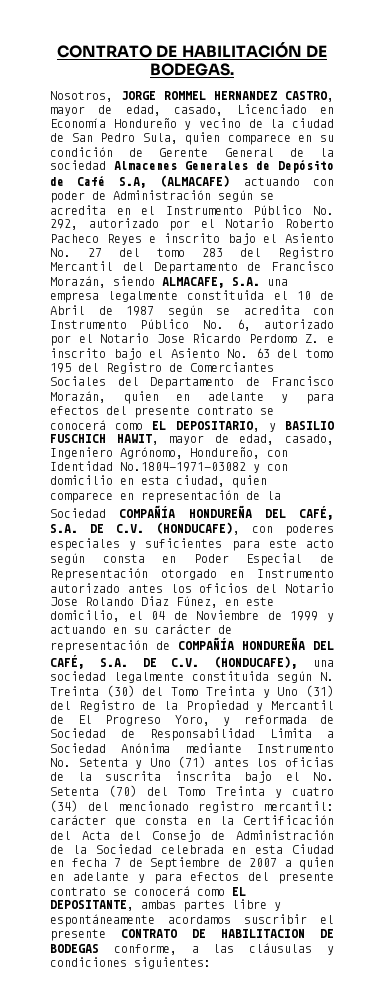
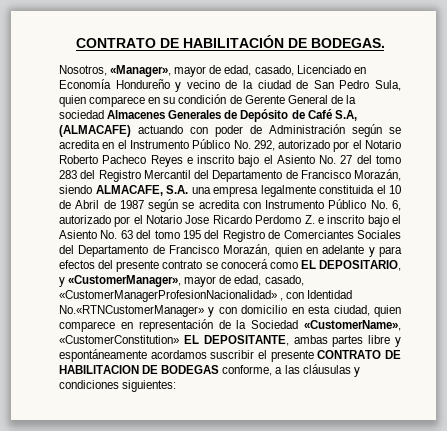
[121,91,334,102] JORGE ROMMEL HERNANDEZ CASTRO, -> [110,65,172,77] «Manager»,
[285,421,334,430] [50,434,334,445] [50,447,260,459] BASILIO FUSCHICH HAWIT, mayor de edad, casado, Ingeniero Agrónomo, Hondureño, -> [68,275,304,287] [59,290,284,302] «CustomerManager», mayor de edad, casado, «CustomerManagerProfesionNacionalidad» ,
[120,462,246,472] No.1804-1971-03082 -> [59,305,204,317] No.«RTNCustomerManager»
[119,505,334,520] [50,522,334,536] [50,538,334,551] [50,553,334,566] [50,568,334,581] [50,583,334,593] [50,596,274,608] [50,610,334,622] [50,624,232,634] [50,637,334,653] [50,655,334,669] [50,671,334,683] [50,685,335,698] [50,700,334,713] [50,715,334,726] [50,728,334,741] [50,743,334,753] [50,756,334,769] [50,771,334,783] [50,785,334,798] [50,800,334,813] [50,815,334,828] [50,830,334,842] [50,844,334,854] [50,857,334,870] [50,872,334,884] [50,886,225,896] COMPAÑÍA HONDUREÑA DEL CAFÉ, S.A. DE C.V. (HONDUCAFE), con poderes especiales y suficientes para este acto según consta en Poder Especial de Representación otorgado en Instrumento autorizado antes los oficios del Notario Jose Rolando Diaz Fúnez, en este domicilio, el 04 de Noviembre de 1999 y actuando en su carácter de representación de COMPAÑÍA HONDUREÑA DEL CAFÉ, S.A. DE C.V. (HONDUCAFE), una sociedad legalmente constituida según N. Treinta (30) del Tomo Treinta y Uno (31) del Registro de la Propiedad y Mercantil de El Progreso Yoro, y reformada de Sociedad de Responsabilidad Limita a Sociedad Anónima mediante Instrumento No. Setenta y Uno (71) antes los oficias de la suscrita inscrita bajo el No. Setenta (70) del Tomo Treinta y cuatro (34) del mencionado registro mercantil: carácter que consta en la Certificación del Acta del Consejo de Administración de la Sociedad celebrada en esta Ciudad en fecha 7 de Septiembre de 2007 a quien en adelante y para efectos del presente contrato se conocerá como -> [304,320,402,331] [59,335,179,344] «CustomerName», «CustomerConstitution»

